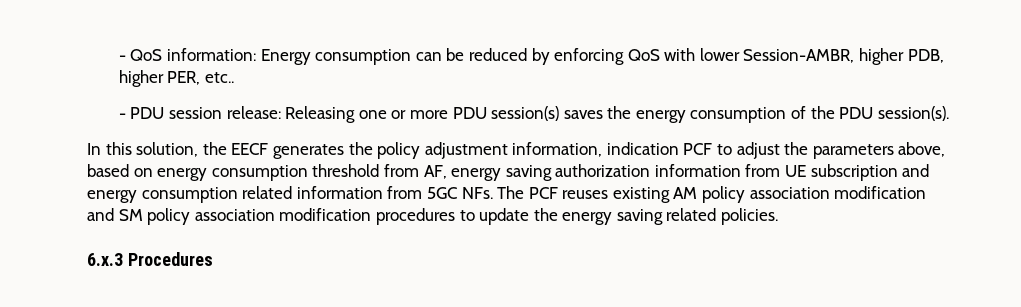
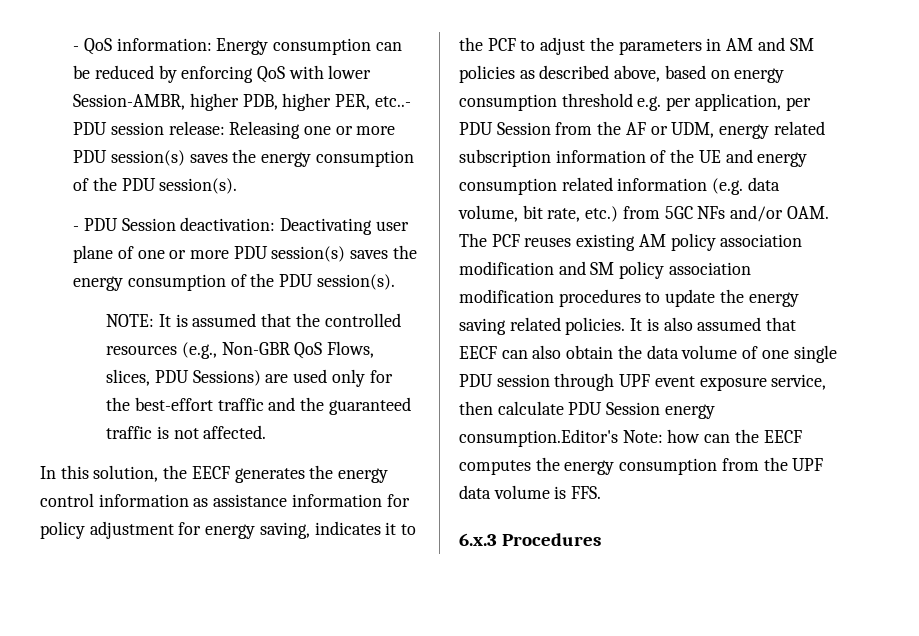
[204,72,234,83] [118,113,126,119] etc.. // - -> [374,96,411,107] etc..-
(949, 113) none -> [73,217,409,235] [73,245,417,263] [73,273,395,291] [106,313,401,327] [106,341,375,359] [106,369,393,387] [106,397,411,415] [106,425,267,439] // - PDU Session deactivation: Deactivating user plane of one or more PDU session(s) saves the energy consumption of the PDU session(s). // NOTE: It is assumed that the controlled resources (e.g., Non-GBR QoS Flows, slices, PDU Sessions) are used only for the best-effort traffic and the guaranteed traffic is not affected.
[377,142,679,159] policy adjustment information, indication -> [338,468,389,483] [40,493,410,507] [40,521,417,539] [459,37,483,51] energy control information as assistance information for policy adjustment for energy saving, indicates it to the
(894, 151) none -> [706,37,814,51] [459,65,610,83] in AM and SM policies as described
[383,164,898,181] from AF, energy saving authorization information from UE subscription -> [637,93,811,111] [459,121,825,139] [459,149,721,167] e.g. per application, per PDU Session from the AF or UDM, energy related subscription information of the UE
[387,186,493,199] from 5GC NFs. -> [712,177,780,195] [458,205,829,222] (e.g. data volume, bit rate, etc.) from 5GC NFs and/or OAM.
(779, 216) none -> [630,317,797,331] [459,345,837,363] [459,373,827,391] [459,401,715,419] [459,429,802,447] [459,457,824,475] [459,485,602,499] It is also assumed that EECF can also obtain the data volume of one single PDU session through UPF event exposure service, then calculate PDU Session energy consumption.Editor's Note: how can the EECF computes the energy consumption from the UPF data volume is FFS.

